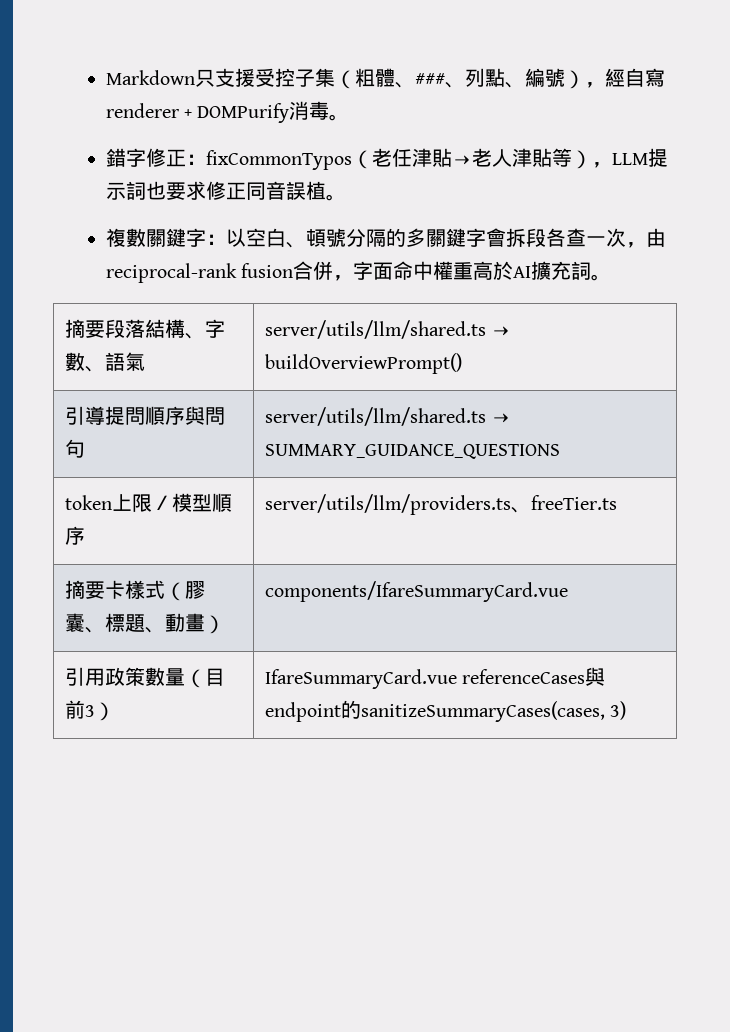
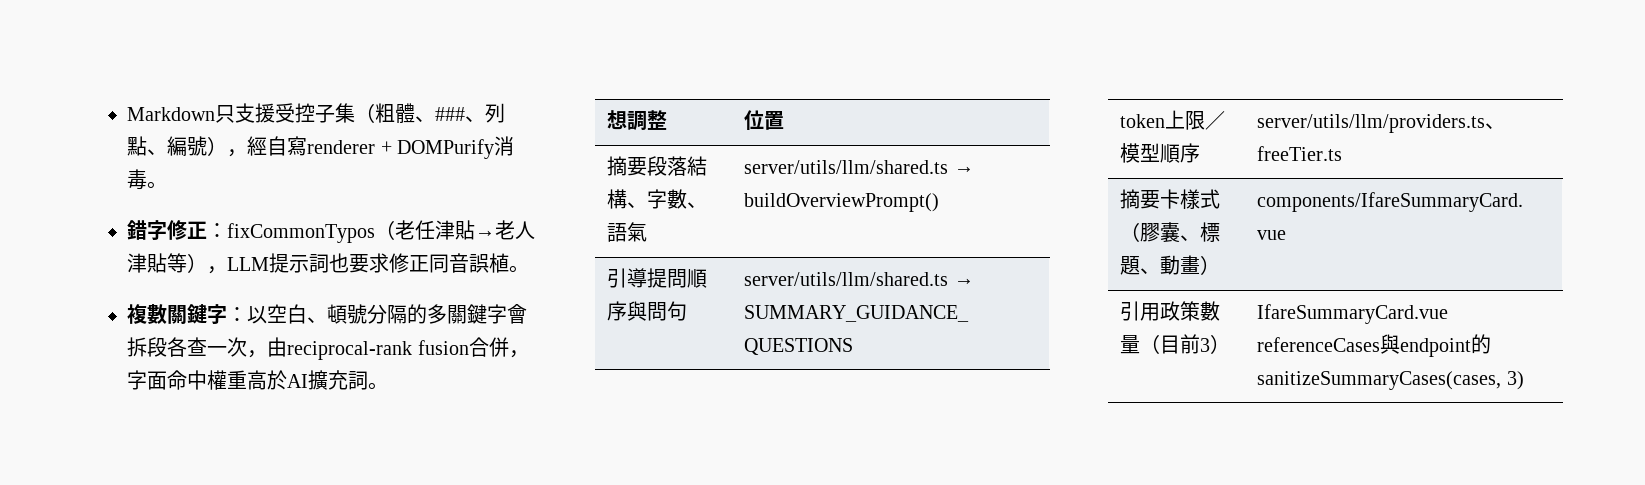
(612, 277) none -> [607,110,668,131] [744,110,785,130] // 想調整 | 位置

